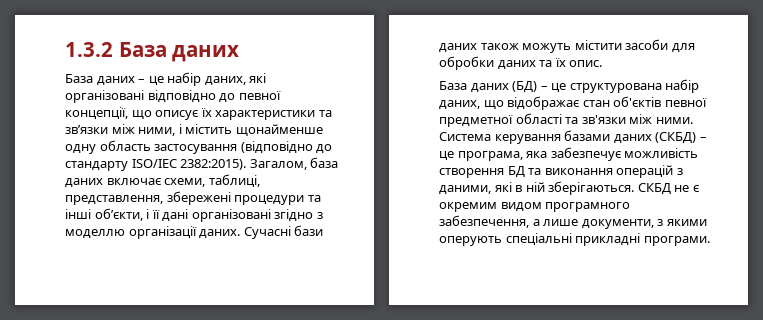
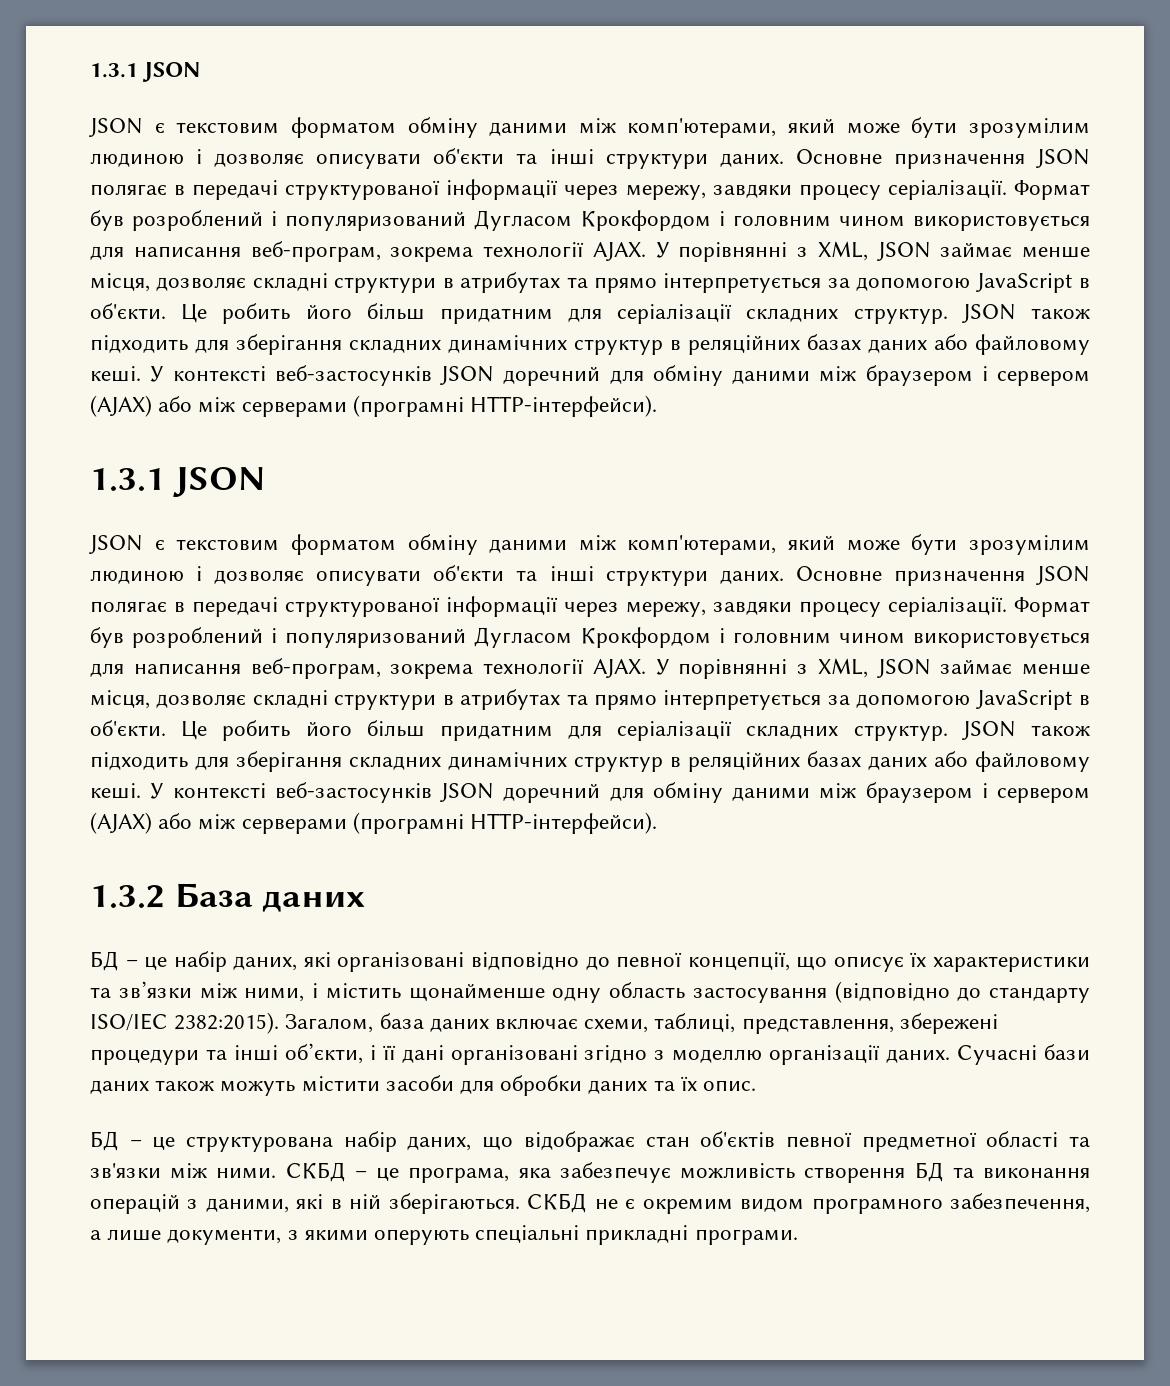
(65, 49) none -> [90,62,201,82] [89,117,1090,138] [90,148,1090,169] [90,179,1090,200] [90,210,1090,231] [90,241,1090,262] [90,272,1090,293] [90,303,1090,324] [90,334,1090,355] [90,365,1090,386] [90,395,658,417] [90,467,265,497] [89,534,1090,555] [90,565,1090,586] [90,596,1090,617] [90,627,1090,648] [90,658,1090,679] [90,689,1090,710] [90,720,1090,741] [90,751,1090,772] [90,782,1090,803] [90,812,658,834] 1.3.1 JSON // JSON є текстовим форматом обміну даними між комп'ютерами, який може бути зрозумілим людиною і дозволяє описувати об'єкти та інші структури даних. Основне призначення JSON полягає в передачі структурованої інформації через мережу, завдяки процесу серіалізації. Формат був розроблений і популяризований Дугласом Крокфордом і головним чином використовується для написання веб-програм, зокрема технології AJAX. У порівнянні з XML, JSON займає менше місця, дозволяє складні структури в атрибутах та прямо інтерпретується за допомогою JavaScript в об'єкти. Це робить його більш придатним для серіалізації складних структур. JSON також підходить для зберігання складних динамічних структур в реляційних базах даних або файловому кеші. У контексті веб-застосунків JSON доречний для обміну даними між браузером і сервером (AJAX) або між серверами (програмні HTTP-інтерфейси). // 1.3.1 JSON // JSON є текстовим форматом обміну даними між комп'ютерами, який може бути зрозумілим людиною і дозволяє описувати об'єкти та інші структури даних. Основне призначення JSON полягає в передачі структурованої інформації через мережу, завдяки процесу серіалізації. Формат був розроблений і популяризований Дугласом Крокфордом і головним чином використовується для написання веб-програм, зокрема технології AJAX. У порівнянні з XML, JSON займає менше місця, дозволяє складні структури в атрибутах та прямо інтерпретується за допомогою JavaScript в об'єкти. Це робить його більш придатним для серіалізації складних структур. JSON також підходить для зберігання складних динамічних структур в реляційних базах даних або файловому кеші. У контексті веб-застосунків JSON доречний для обміну даними між браузером і сервером (AJAX) або між серверами (програмні HTTP-інтерфейси). //
[65,74,135,86] База даних -> [90,951,119,971] БД
[439,81,538,93] База даних (БД) -> [90,1131,119,1151] БД
[439,130,697,144] Система керування базами даних (СКБД) -> [285,1162,346,1182] СКБД

